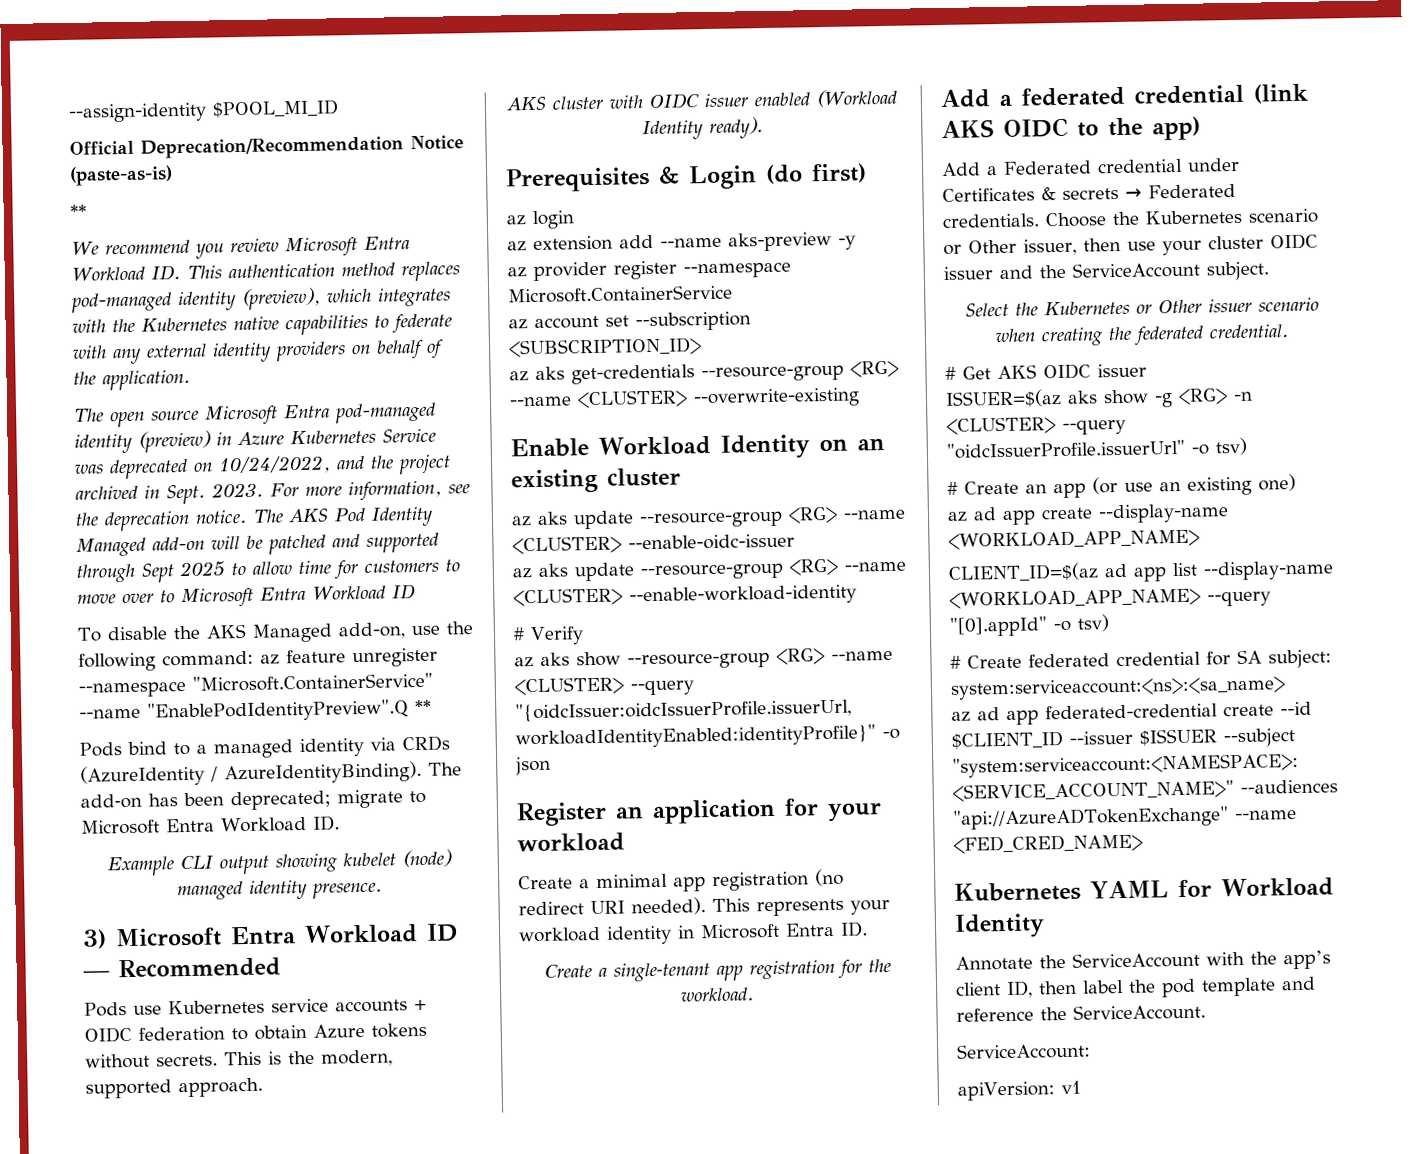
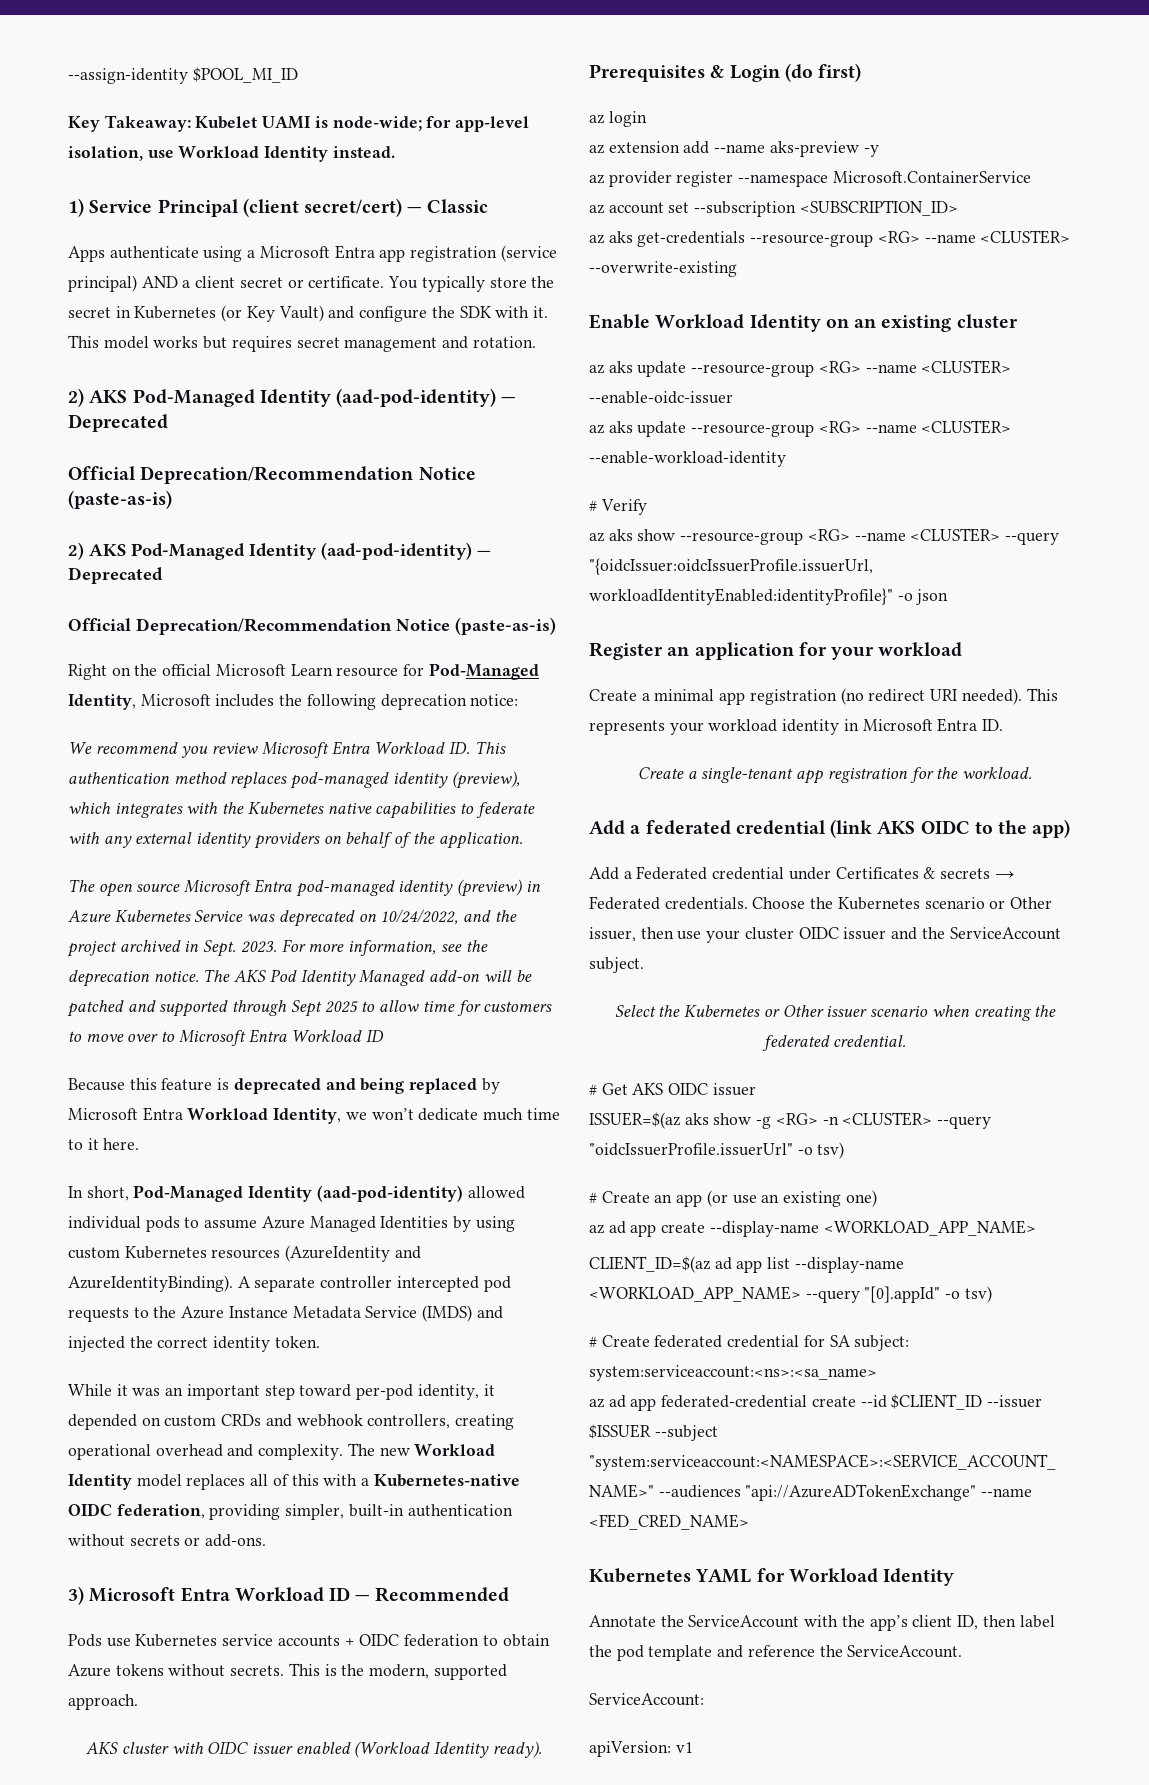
[69,135,464,159] [69,165,173,186] [70,204,87,218] Official Deprecation/Recommendation Notice (paste-as-is) // ** -> [68,115,530,132] [68,146,395,162] [68,198,488,217] [68,245,557,262] [68,275,555,292] [68,305,548,322] [68,335,536,352] [68,388,516,407] [68,414,168,432] [68,466,476,484] [68,490,172,509] [68,542,491,560] [68,567,163,584] [68,617,556,635] [68,663,539,680] [68,694,519,710] Key Takeaway: Kubelet UAMI is node-wide; for app-level isolation, use Workload Identity instead. // 1) Service Principal (client secret/cert) — Classic // Apps authenticate using a Microsoft Entra app registration (service principal) AND a client secret or certificate. You typically store the secret in Kubernetes (or Key Vault) and configure the SDK with it. This model works but requires secret management and rotation. // 2) AKS Pod‑Managed Identity (aad‑pod‑identity) — Deprecated // Official Deprecation/Recommendation Notice (paste-as-is) // 2) AKS Pod-Managed Identity (aad-pod-identity) — Deprecated // Official Deprecation/Recommendation Notice (paste-as-is) // Right on the official Microsoft Learn resource for Pod-Managed Identity, Microsoft includes the following deprecation notice:
[77,621,473,643] [78,647,438,672] [78,672,433,698] [79,699,432,723] [79,735,450,759] [80,760,462,787] [80,789,426,811] [81,815,340,835] [107,849,452,877] [177,879,383,901] To disable the AKS Managed add-on, use the following command: az feature unregister --namespace "Microsoft.ContainerService" --name "EnablePodIdentityPreview".Q ** // Pods bind to a managed identity via CRDs (AzureIdentity / AzureIdentityBinding). The add‑on has been deprecated; migrate to Microsoft Entra Workload ID. // Example CLI output showing kubelet (node) managed identity presence. -> [68,1078,500,1094] [68,1107,560,1124] [68,1138,140,1150] [68,1185,525,1202] [68,1216,515,1232] [68,1245,421,1262] [68,1275,511,1292] [68,1305,503,1322] [68,1336,320,1352] [68,1384,495,1400] [68,1414,515,1430] [68,1443,496,1460] [68,1474,520,1490] [68,1503,513,1520] [68,1534,267,1547] Because this feature is deprecated and being replaced by Microsoft Entra Workload Identity, we won’t dedicate much time to it here. // In short, Pod-Managed Identity (aad-pod-identity) allowed individual pods to assume Azure Managed Identities by using custom Kubernetes resources (AzureIdentity and AzureIdentityBinding). A separate controller intercepted pod requests to the Azure Instance Metadata Service (IMDS) and injected the correct identity token. // While it was an important step toward per-pod identity, it depended on custom CRDs and webhook controllers, creating operational overhead and complexity. The new Workload Identity model replaces all of this with a Kubernetes-native OIDC federation, providing simpler, built-in authentication without secrets or add-ons.

